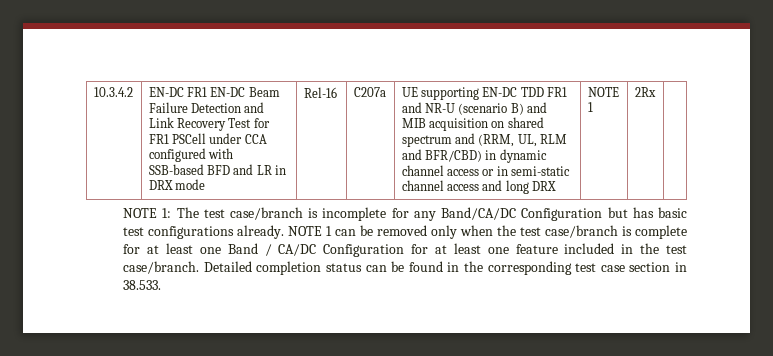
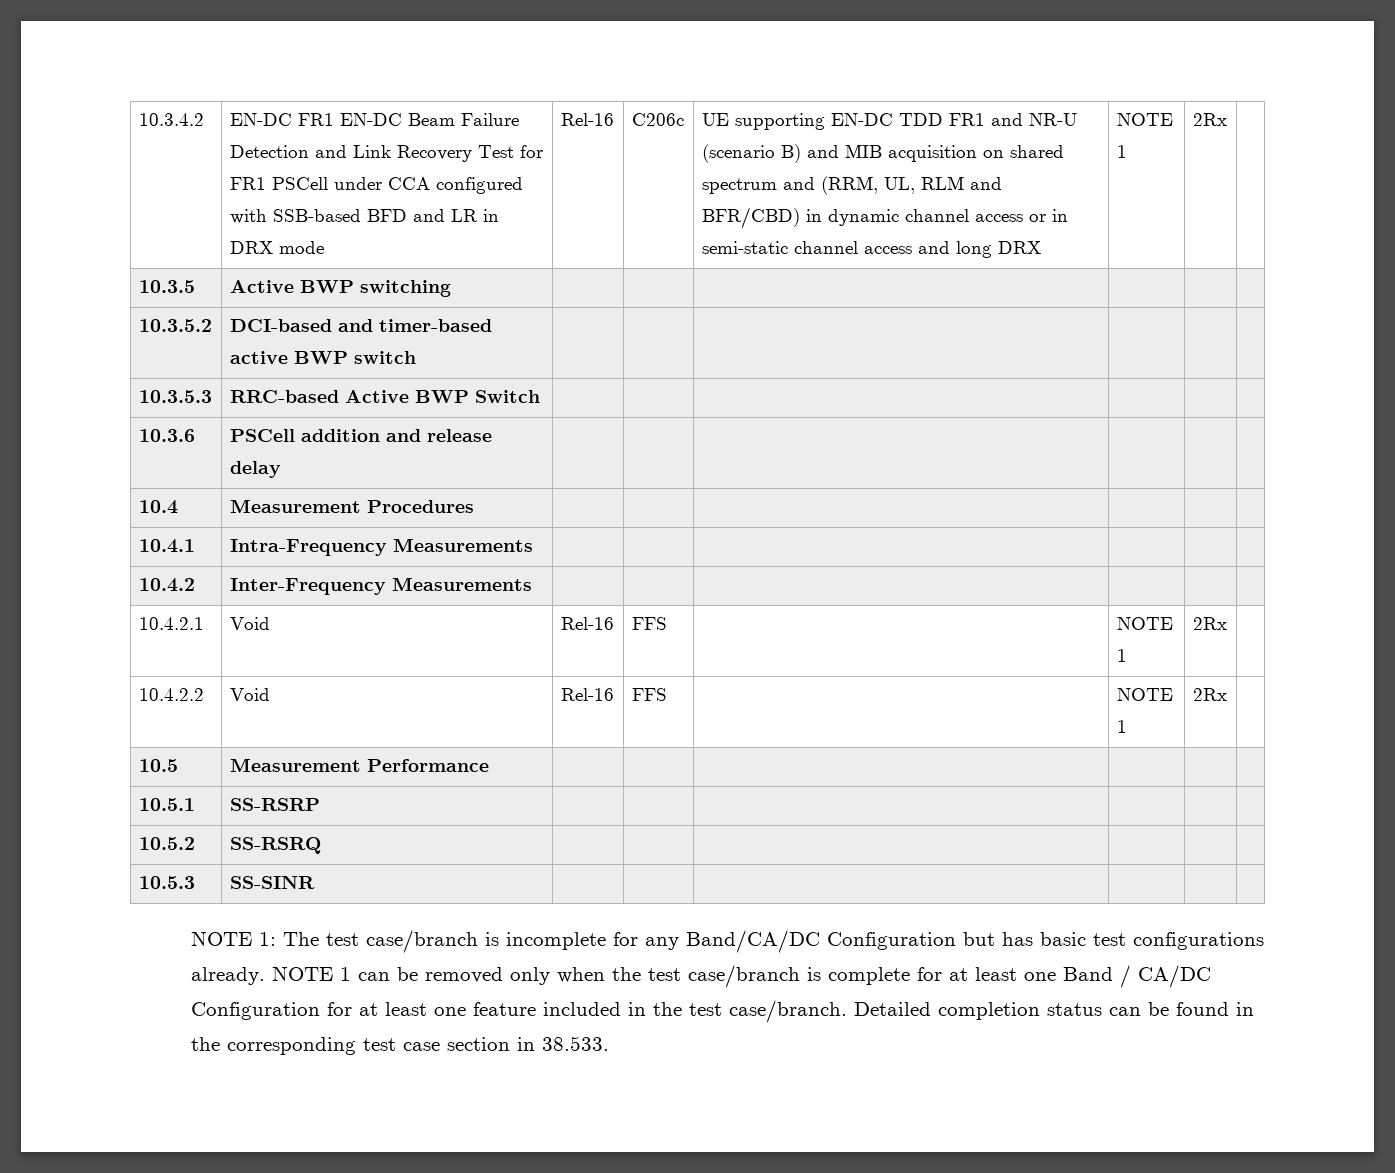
[353,87,386,97] C207a -> [631,113,684,126] C206c
(656, 92) none -> [138,280,195,293] [229,280,451,297] [138,319,212,332] [229,319,492,332] [229,351,416,364] [138,390,212,403] [229,390,540,403] [138,429,195,442] [229,429,492,442] [229,461,281,478] [138,500,178,514] [229,499,474,513] [138,539,195,553] [229,538,533,556] [138,578,195,592] [229,577,532,595] [138,617,204,630] [229,617,270,630] [560,617,614,630] [631,617,667,630] [1116,617,1173,630] [1116,649,1127,662] [1192,617,1227,630] [138,688,204,701] [229,688,270,701] [560,688,614,701] [631,688,667,701] [1116,688,1173,701] [1116,720,1127,733] [1192,688,1227,701] [138,759,178,772] [229,758,489,772] [138,798,195,811] [229,798,320,811] [138,837,195,850] [229,837,321,854] [138,876,195,889] [229,876,315,889] // 10.3.5 | Active BWP switching | | | | | | // 10.3.5.2 | DCI-based and timer-based active BWP switch | | | | | | // 10.3.5.3 | RRC-based Active BWP Switch | | | | | | // 10.3.6 | PSCell addition and release delay | | | | | | // 10.4 | Measurement Procedures | | | | | | // 10.4.1 | Intra-Frequency Measurements | | | | | | // 10.4.2 | Inter-Frequency Measurements | | | | | | // 10.4.2.1 | Void | Rel-16 | FFS | | NOTE 1 | 2Rx | // 10.4.2.2 | Void | Rel-16 | FFS | | NOTE 1 | 2Rx | // 10.5 | Measurement Performance | | | | | | // 10.5.1 | SS-RSRP | | | | | | // 10.5.2 | SS-RSRQ | | | | | | // 10.5.3 | SS-SINR | | | | | |

